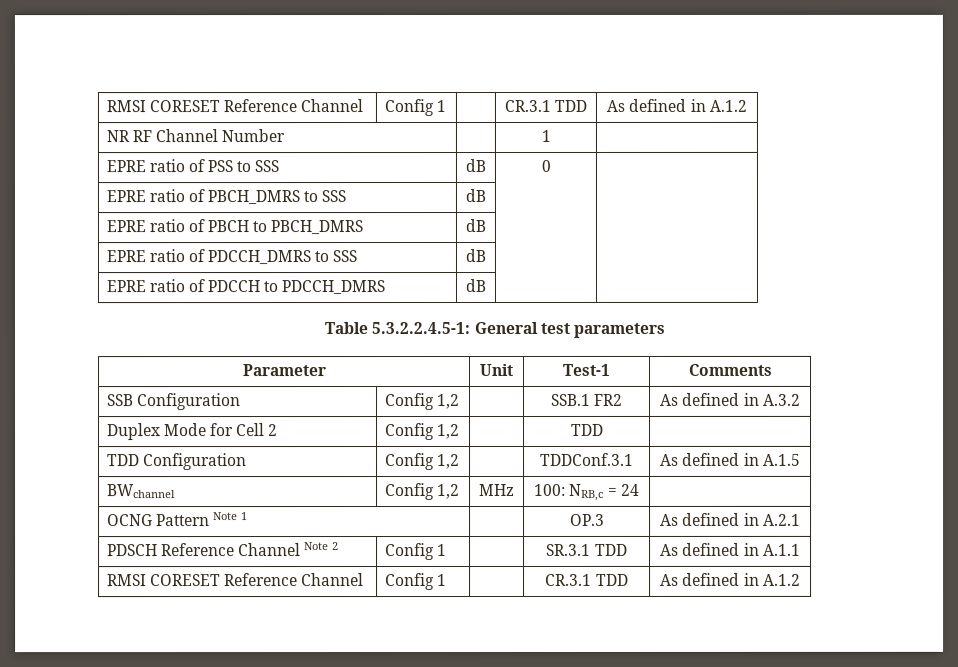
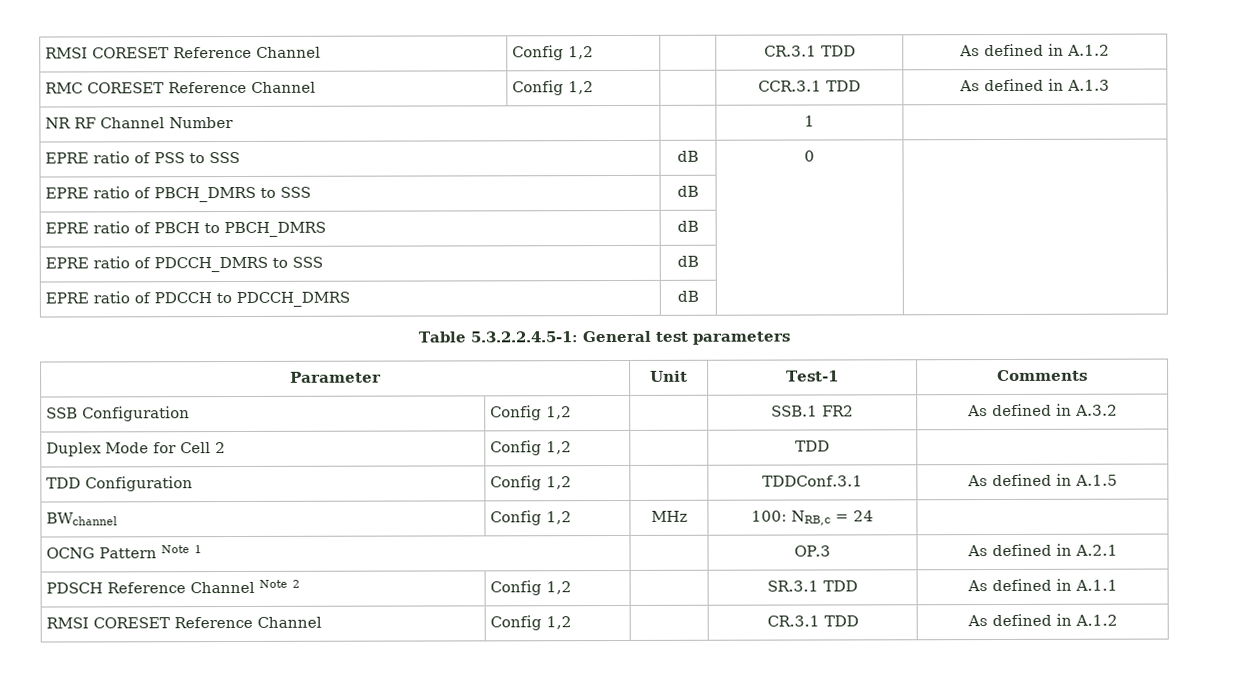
[105,99,364,113] [383,99,446,117] [503,99,588,112] [606,98,747,112] RMSI CORESET Reference Channel | Config 1 | | CR.3.1 TDD | As defined in A.1.2 -> [45,46,322,59] [512,45,595,61] [763,45,856,57] [958,43,1110,57] [45,81,317,94] [512,80,595,96] [757,80,861,92] [958,78,1110,92] RMSI CORESET Reference Channel | Config 1,2 | | CR.3.1 TDD | As defined in A.1.2 // RMC CORESET Reference Channel | Config 1,2 | | CCR.3.1 TDD | As defined in A.1.3
[436,544,447,557] 1 -> [546,581,573,595] 1,2
[436,574,447,587] 1 -> [546,616,573,630] 1,2

